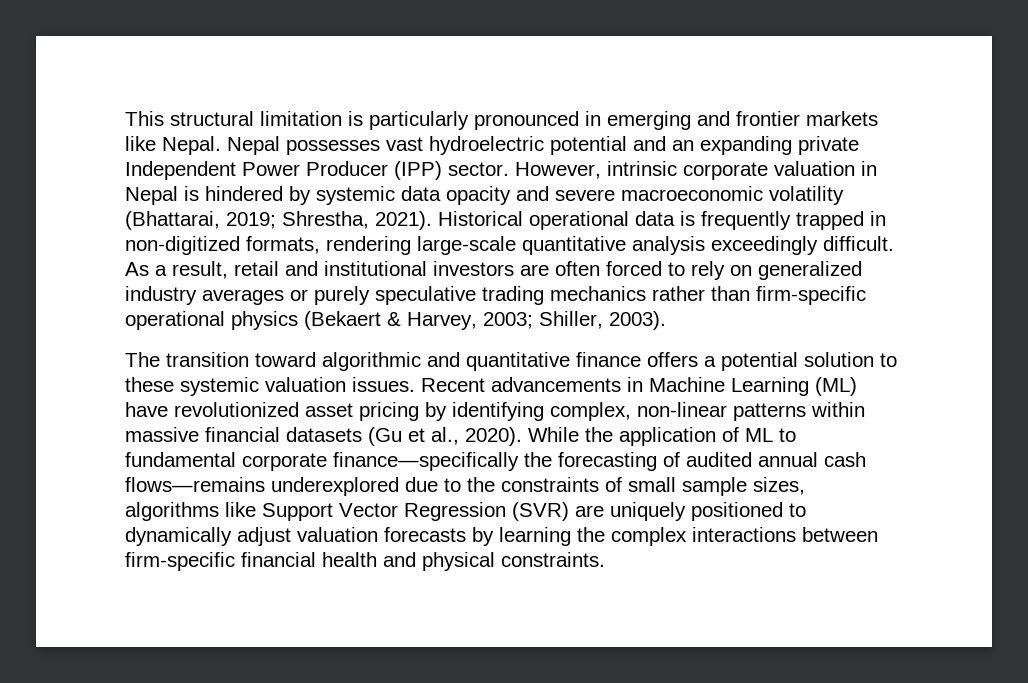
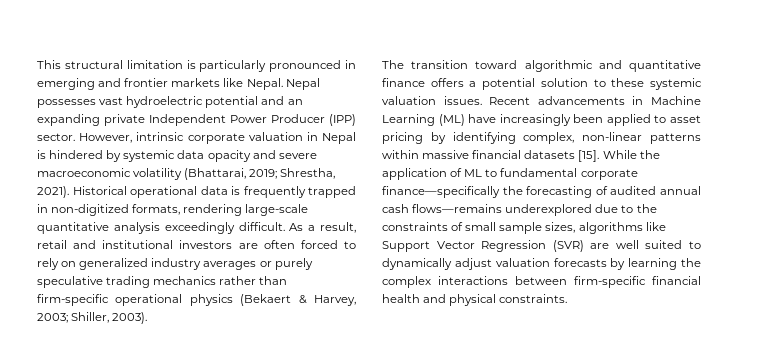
[174,402,299,417] revolutionized -> [499,114,667,126] increasingly been applied to
[368,427,522,446] (Gu et al., 2020). -> [578,150,600,162] [15].
[610,502,783,521] uniquely positioned -> [615,240,683,249] well suited

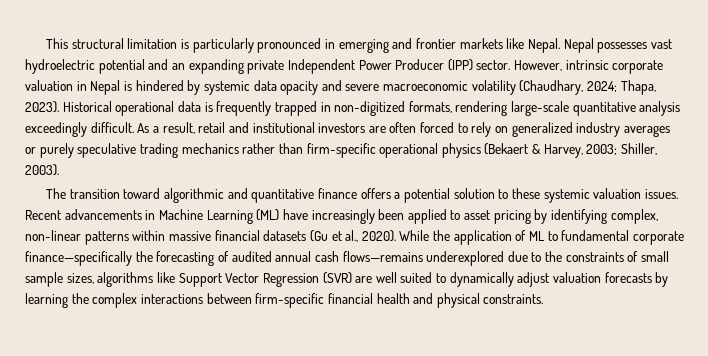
[184,168,336,180] [37,186,69,198] (Bhattarai, 2019; Shrestha, 2021). -> [519,80,656,95] [25,101,59,113] (Chaudhary, 2024; Thapa, 2023).
[578,150,600,162] [15]. -> [309,230,396,242] (Gu et al., 2020).

